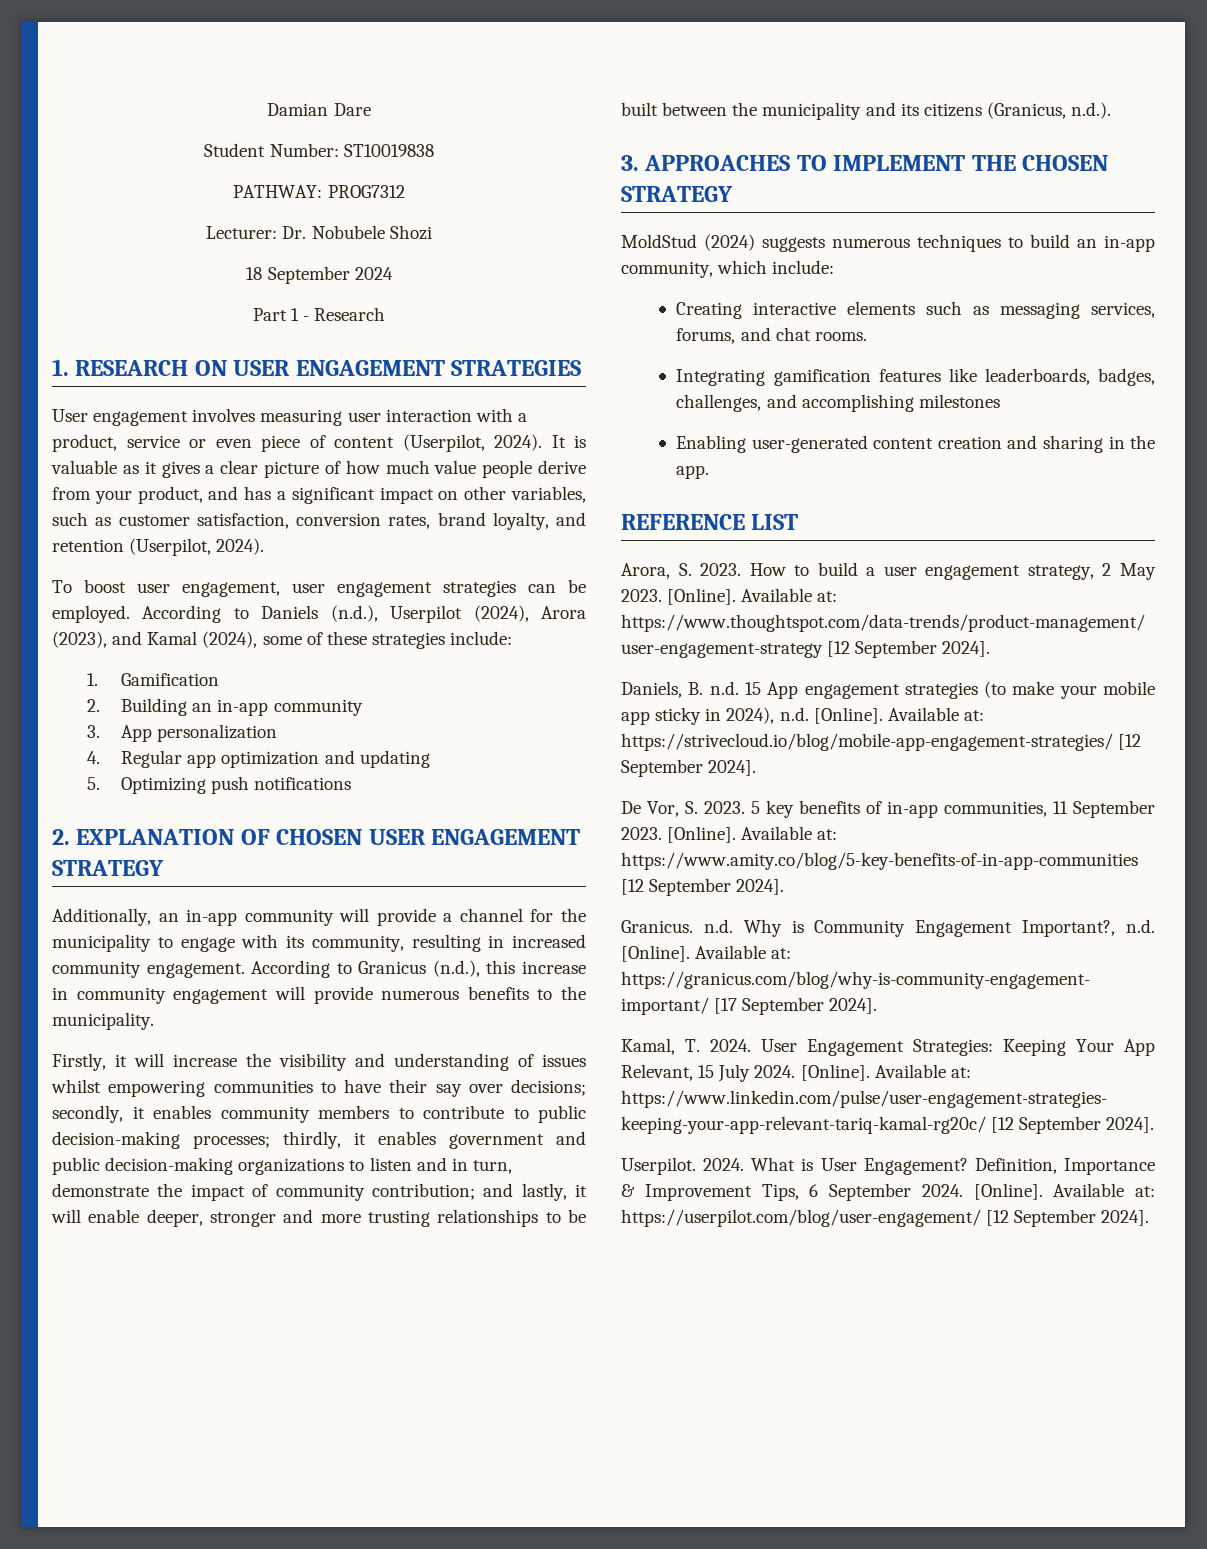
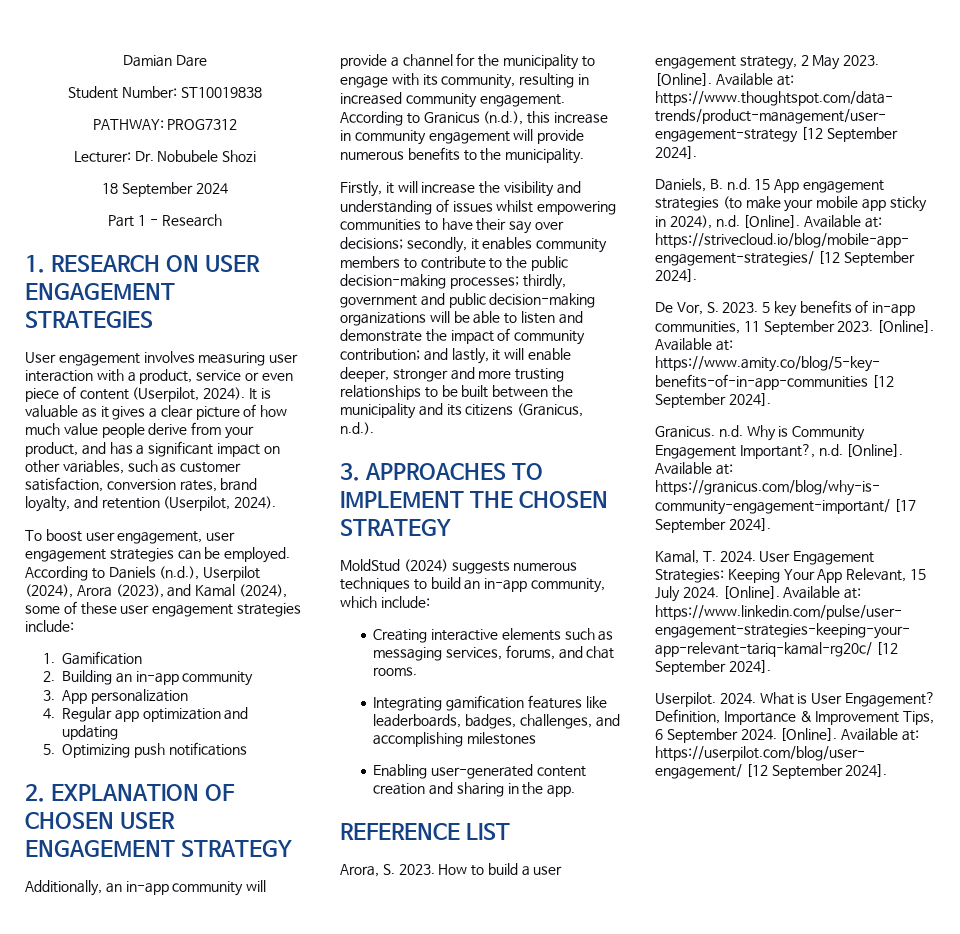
(367, 638) none -> [120,604,234,617] user engagement
(529, 1113) none -> [506,256,528,269] the
[354,1131,436,1145] it enables -> (566, 282) none
(345, 1166) none -> [429,311,501,324] will be able
[451,1158,512,1174] in turn, -> (583, 317) none

